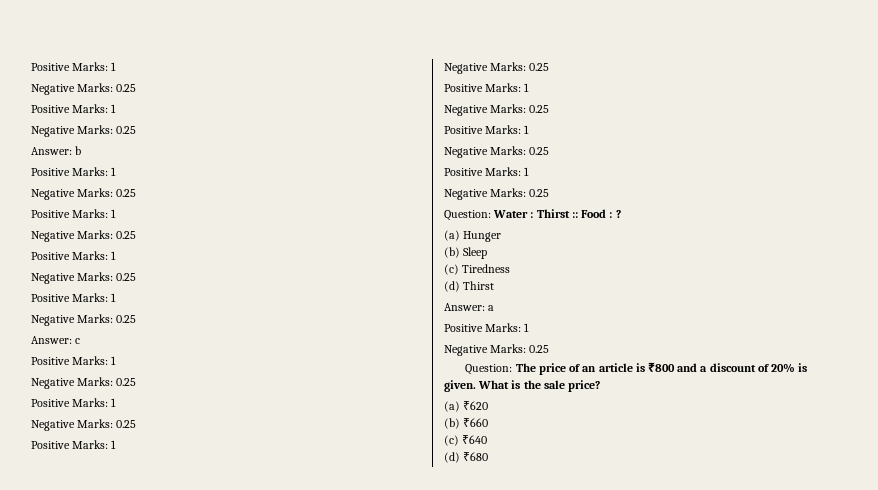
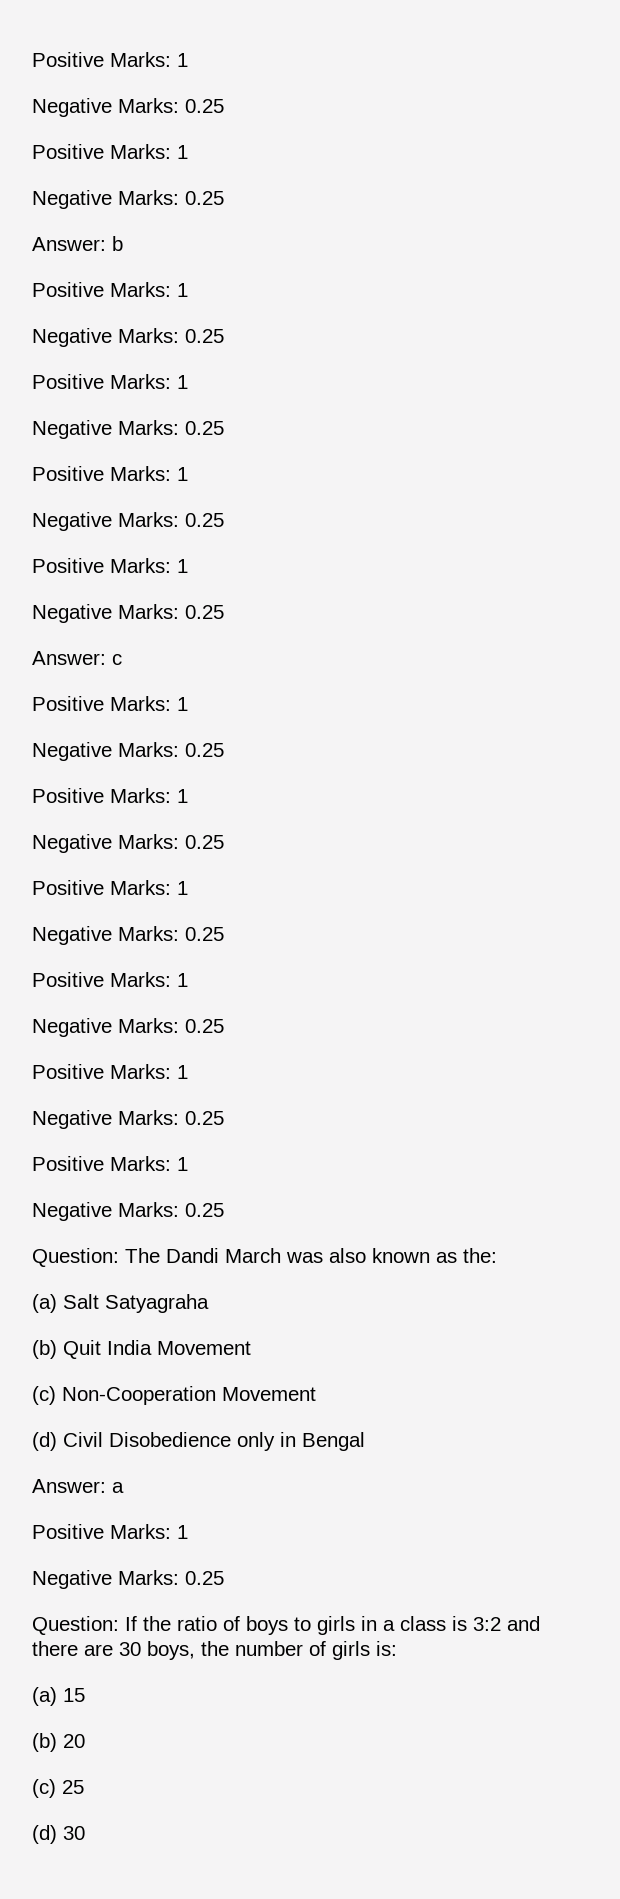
[493,209,621,218] [444,230,502,242] [444,247,488,259] [444,264,511,275] [444,281,495,292] Water : Thirst :: Food : ? // (a) Hunger // (b) Sleep // (c) Tiredness // (d) Thirst -> [125,1248,497,1263] [32,1294,209,1313] [32,1340,251,1359] [32,1386,316,1405] [32,1432,365,1451] The Dandi March was also known as the: // (a) Salt Satyagraha // (b) Quit India Movement // (c) Non-Cooperation Movement // (d) Civil Disobedience only in Bengal
[515,362,808,375] [444,380,601,392] [444,401,489,412] [444,418,489,429] [444,435,488,446] [444,452,489,463] The price of an article is ₹800 and a discount of 20% is given. What is the sale price? // (a) ₹620 // (b) ₹660 // (c) ₹640 // (d) ₹680 -> [125,1616,540,1635] [32,1641,397,1660] [32,1687,85,1706] [32,1733,85,1752] [32,1779,84,1798] [32,1825,85,1844] If the ratio of boys to girls in a class is 3:2 and there are 30 boys, the number of girls is: // (a) 15 // (b) 20 // (c) 25 // (d) 30

